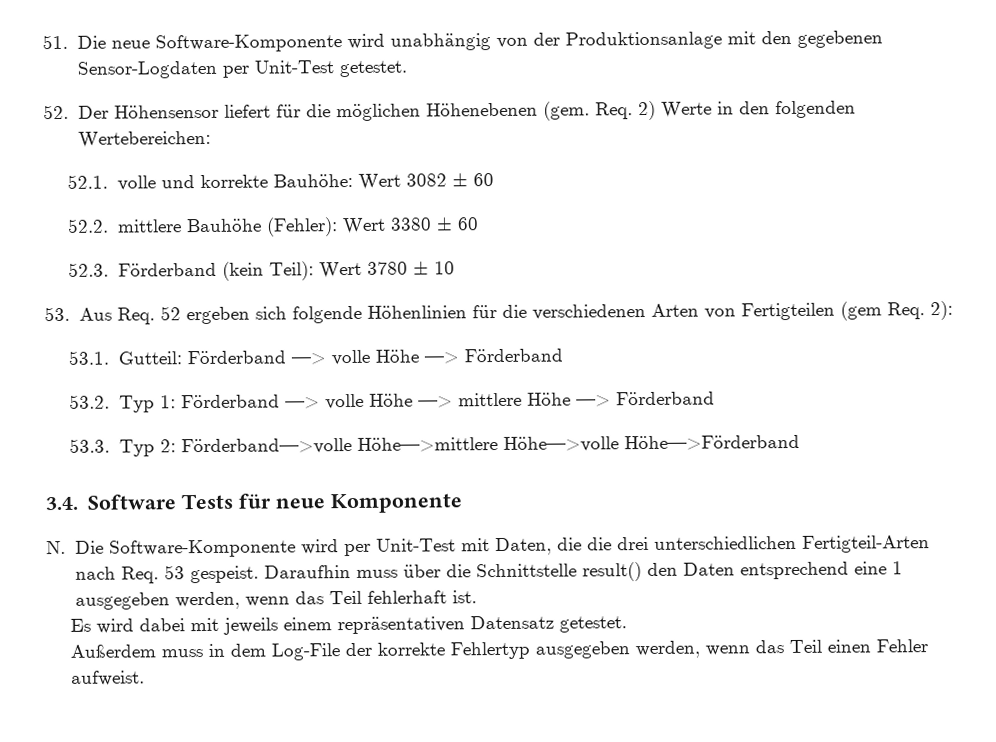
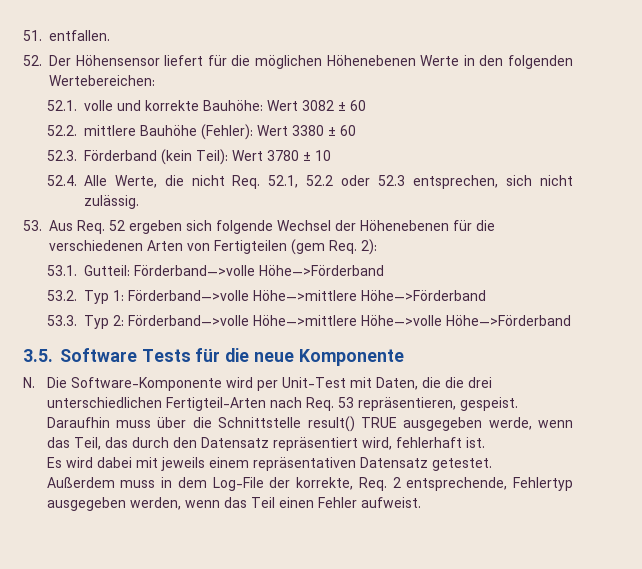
[76,30,883,53] [76,60,407,79] Die neue Software-Komponente wird unabhängig von der Produktionsanlage mit den gegebenen Sensor-Logdaten per Unit-Test getestet. -> [49,30,110,41] entfallen.
[542,100,656,121] (gem. Req. 2) -> (416, 60) none
(455, 268) none -> [46,175,573,189] [83,195,139,209] // 52.4. Alle Werte, die nicht Req. 52.1, 52.2 oder 52.3 entsprechen, sich nicht zulässig.
[366,305,467,319] Höhenlinien -> [277,220,449,231] Wechsel der Höhenebenen
[186,348,563,366] [69,391,715,413] Förderband —> volle Höhe —> Förderband // 53.2. Typ 1: Förderband —> volle Höhe —> mittlere Höhe —> Förderband -> [133,265,384,276] [46,290,486,304] Förderband—>volle Höhe—>Förderband // 53.2. Typ 1: Förderband—>volle Höhe—>mittlere Höhe—>Förderband
[45,496,78,511] 3.4. -> [23,349,53,362] 3.5.
(271, 501) none -> [225,348,250,362] die
(185, 572) none -> [357,397,456,411] repräsentieren,
[646,561,903,580] [74,590,362,610] den Daten entsprechend eine 1 ausgegeben werden, wenn das Teil -> [360,417,573,431] [46,437,392,451] TRUE ausgegeben werde, wenn das Teil, das durch den Datensatz repräsentiert wird,
[377,642,446,656] korrekte -> [296,477,508,491] korrekte, Req. 2 entsprechende,

